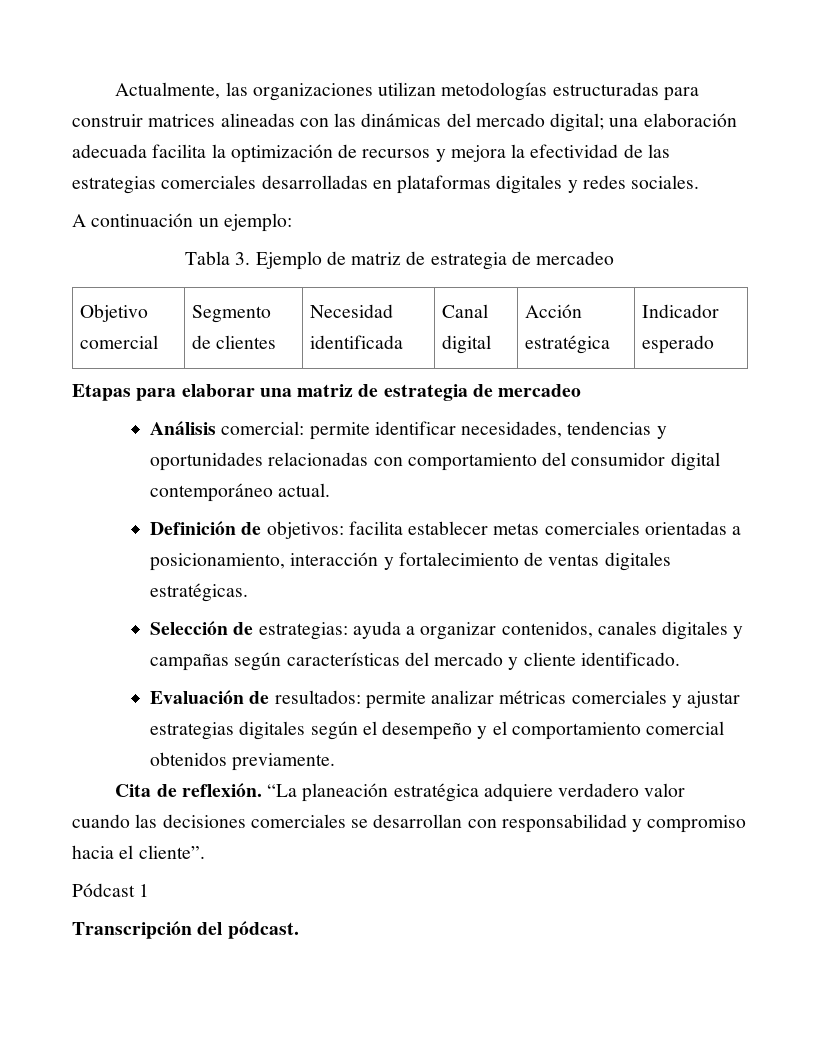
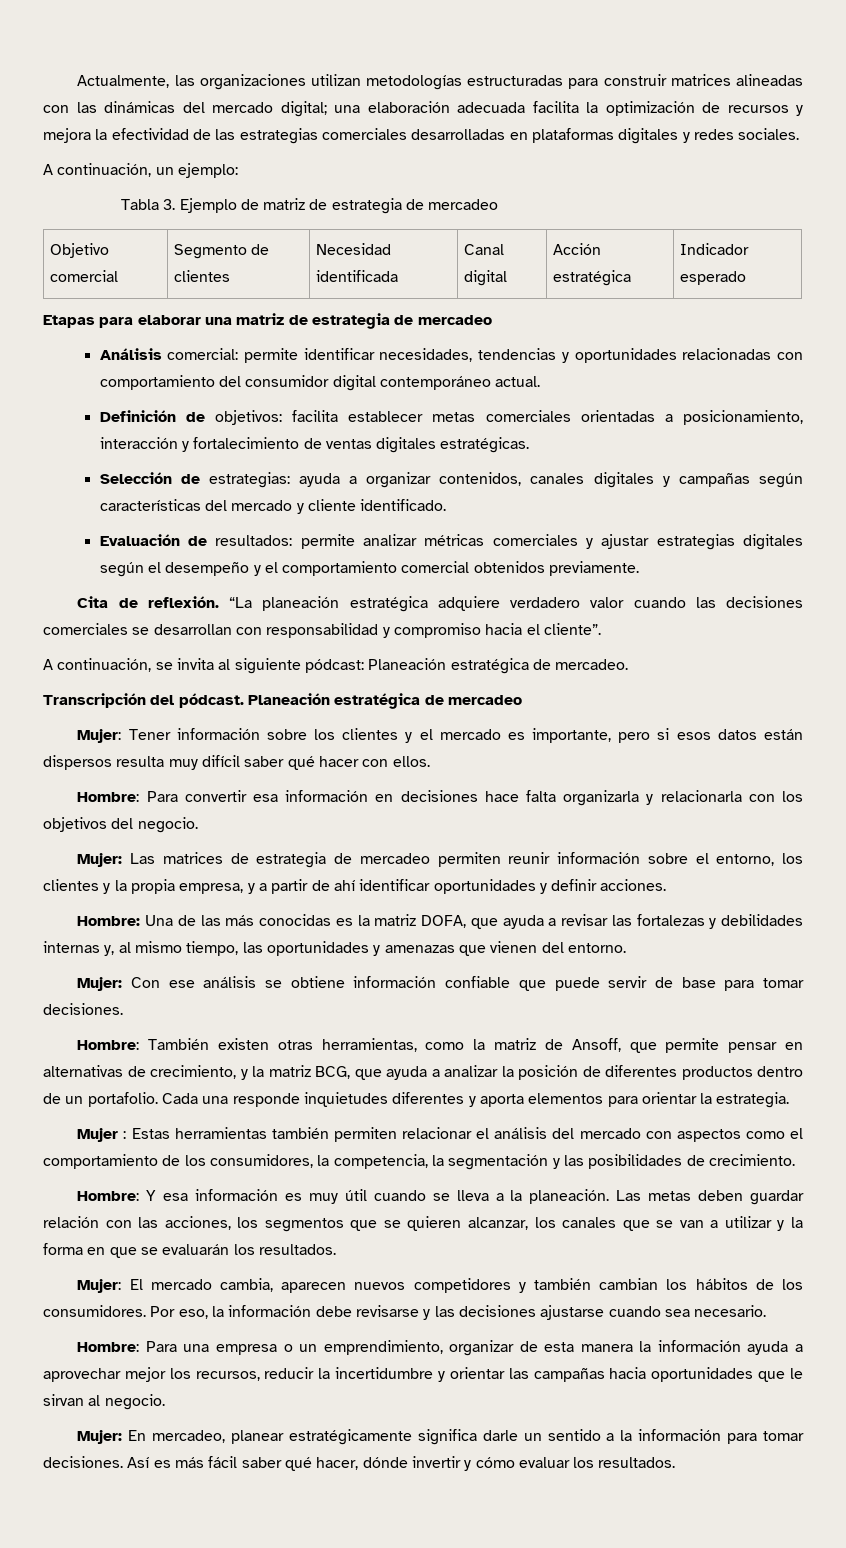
[91,213,194,227] continuación -> [57,163,152,177] continuación,
[72,883,150,897] [72,921,299,939] Pódcast 1 // Transcripción del pódcast. -> [43,658,629,674] [43,693,522,709] [77,728,804,743] [43,755,430,770] [77,790,804,806] [43,817,198,833] [77,852,804,868] [43,879,667,894] [77,914,803,929] [43,941,626,956] [77,976,804,991] [43,1003,123,1015] [77,1038,803,1053] [43,1065,803,1080] [43,1092,790,1108] [77,1127,803,1142] [43,1154,795,1170] [77,1189,804,1205] [43,1216,803,1232] [43,1243,336,1258] [77,1278,804,1293] [43,1305,767,1320] [77,1340,803,1356] [43,1367,803,1382] [43,1394,165,1410] [77,1429,804,1445] [43,1456,676,1471] A continuación, se invita al siguiente pódcast: Planeación estratégica de mercadeo. // Transcripción del pódcast. Planeación estratégica de mercadeo // Mujer: Tener información sobre los clientes y el mercado es importante, pero si esos datos están dispersos resulta muy difícil saber qué hacer con ellos. // Hombre: Para convertir esa información en decisiones hace falta organizarla y relacionarla con los objetivos del negocio. // Mujer: Las matrices de estrategia de mercadeo permiten reunir información sobre el entorno, los clientes y la propia empresa, y a partir de ahí identificar oportunidades y definir acciones. // Hombre: Una de las más conocidas es la matriz DOFA, que ayuda a revisar las fortalezas y debilidades internas y, al mismo tiempo, las oportunidades y amenazas que vienen del entorno. // Mujer: Con ese análisis se obtiene información confiable que puede servir de base para tomar decisiones. // Hombre: También existen otras herramientas, como la matriz de Ansoff, que permite pensar en alternativas de crecimiento, y la matriz BCG, que ayuda a analizar la posición de diferentes productos dentro de un portafolio. Cada una responde inquietudes diferentes y aporta elementos para orientar la estrategia. // Mujer : Estas herramientas también permiten relacionar el análisis del mercado con aspectos como el comportamiento de los consumidores, la competencia, la segmentación y las posibilidades de crecimiento. // Hombre: Y esa información es muy útil cuando se lleva a la planeación. Las metas deben guardar relación con las acciones, los segmentos que se quieren alcanzar, los canales que se van a utilizar y la forma en que se evaluarán los resultados. // Mujer: El mercado cambia, aparecen nuevos competidores y también cambian los hábitos de los consumidores. Por eso, la información debe revisarse y las decisiones ajustarse cuando sea necesario. // Hombre: Para una empresa o un emprendimiento, organizar de esta manera la información ayuda a aprovechar mejor los recursos, reducir la incertidumbre y orientar las campañas hacia oportunidades que le sirvan al negocio. // Mujer: En mercadeo, planear estratégicamente significa darle un sentido a la información para tomar decisiones. Así es más fácil saber qué hacer, dónde invertir y cómo evaluar los resultados.

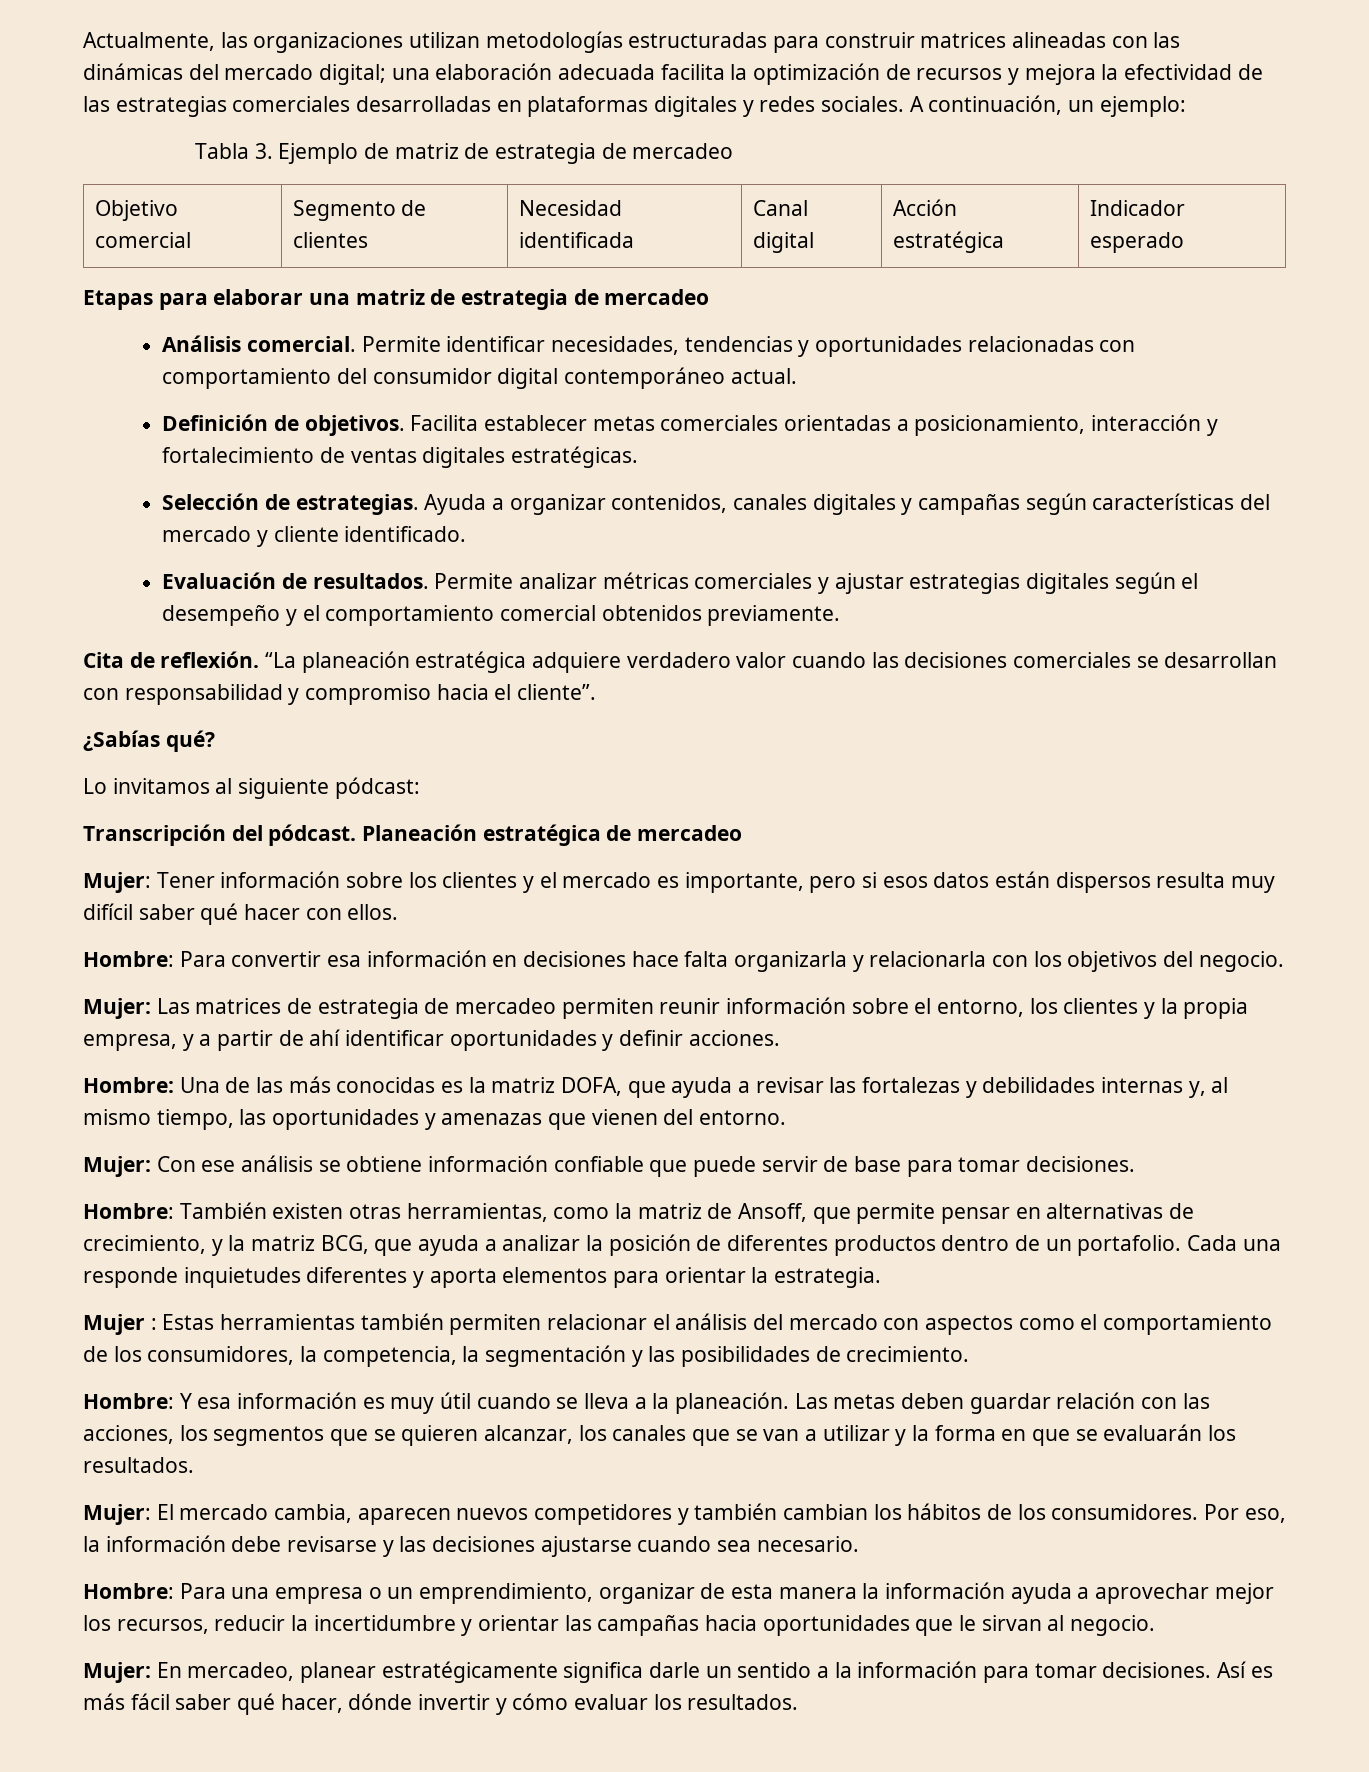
(800, 134) // -> (905, 104) none
[167,348,298,363] comercial: permite -> [246,336,441,352] comercial. Permite
[214,410,339,425] objetivos: facilita -> [304,415,479,436] objetivos. Facilita
[208,472,340,488] estrategias: ayuda -> [295,494,487,515] estrategias. Ayuda
[215,534,355,549] resultados: permite -> [312,573,514,589] resultados. Permite
[43,658,214,672] A continuación, se invita -> [83,730,215,752] [83,778,210,794] ¿Sabías qué? // Lo invitamos
[368,658,629,674] Planeación estratégica de mercadeo. -> (420, 788) none

